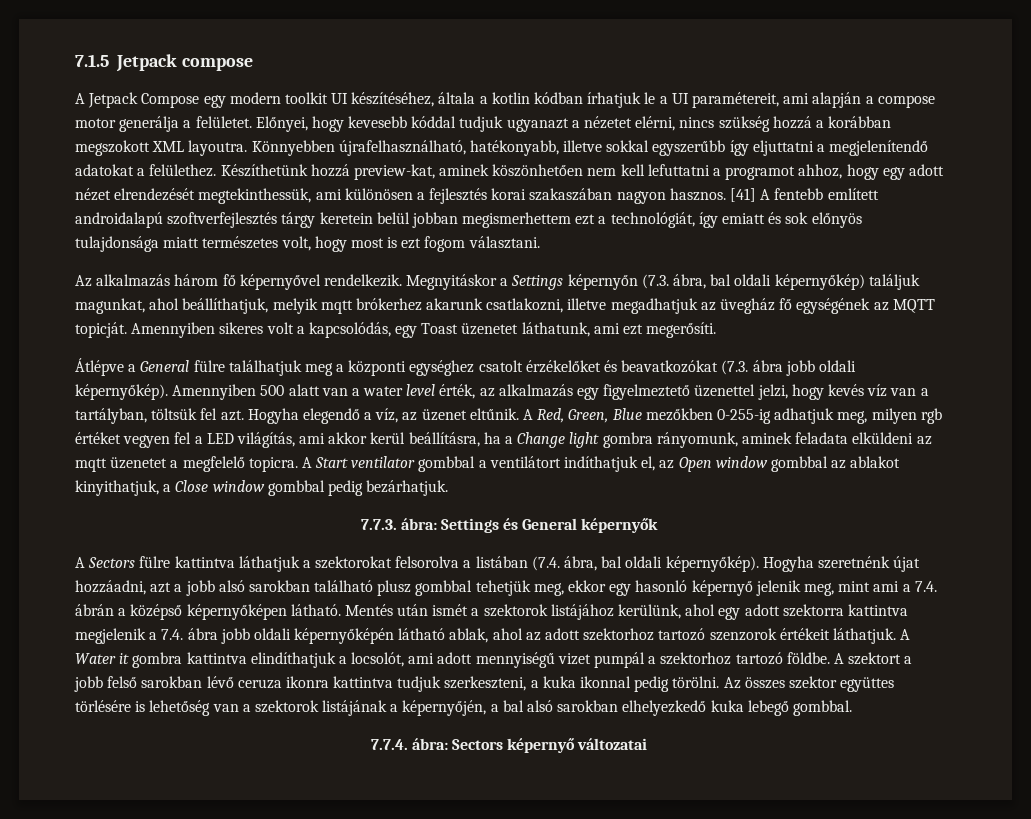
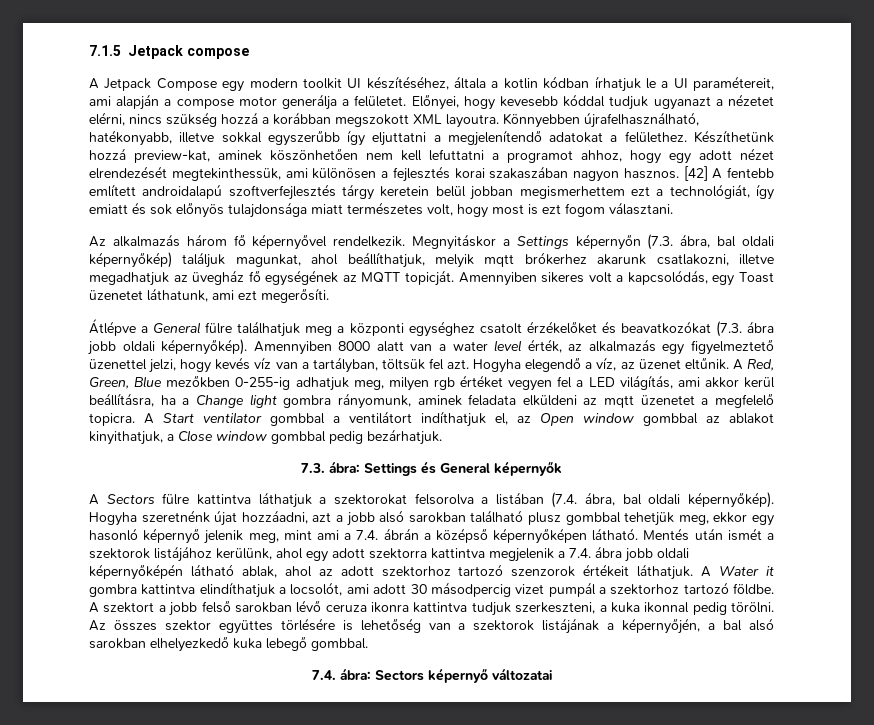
[730,188,757,202] [41] -> [683,166,708,181] [42]
[260,385,285,396] 500 -> [338,341,371,351] 8000
[360,519,397,530] 7.7.3. -> [301,463,325,473] 7.3.
[475,652,555,668] mennyiségű -> [410,582,511,597] 30 másodpercig
[370,739,408,750] 7.7.4. -> [311,670,336,680] 7.4.

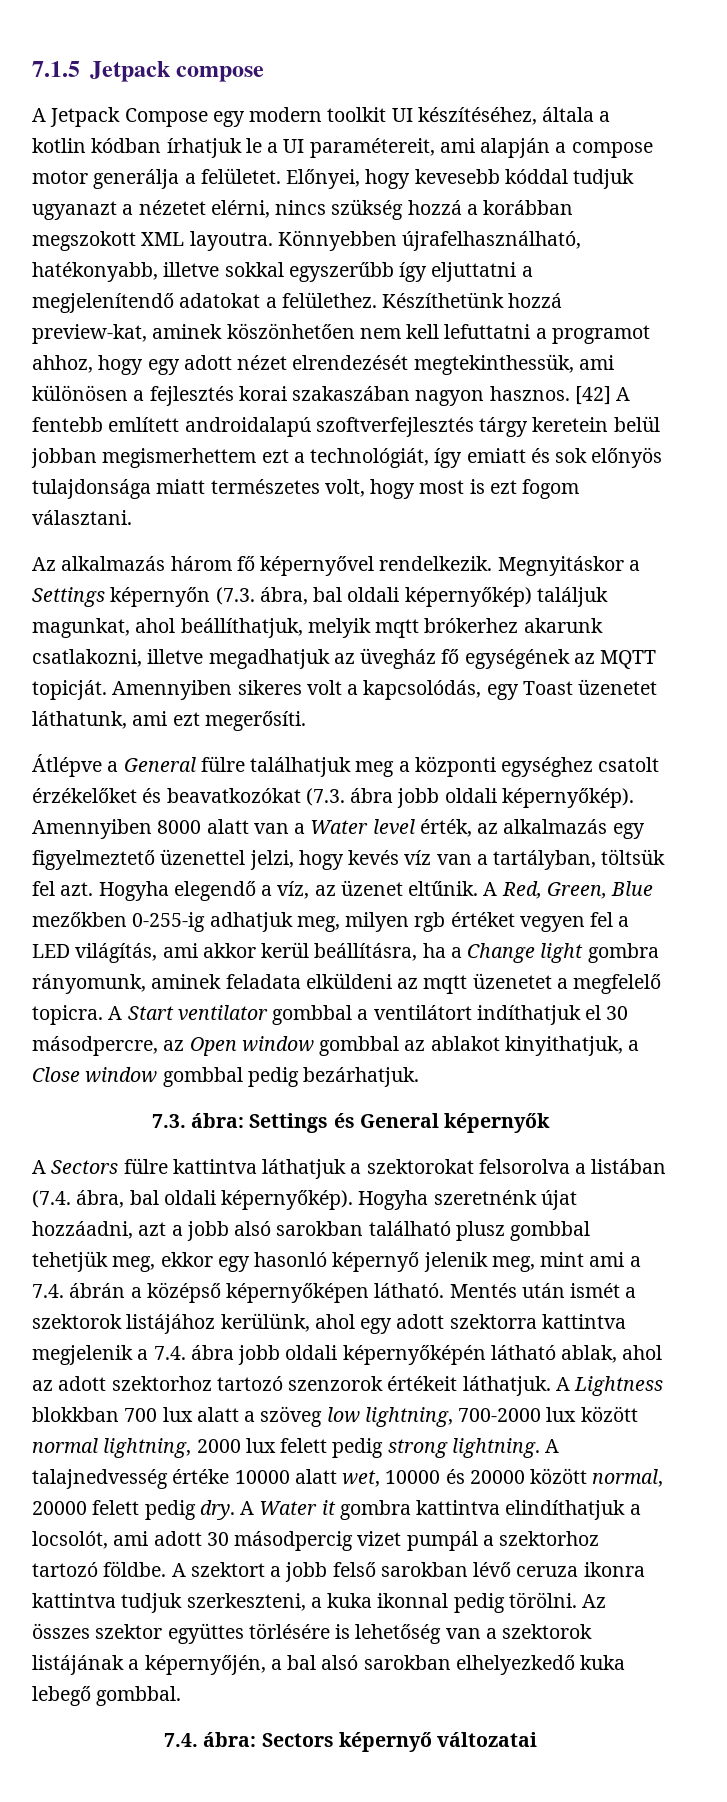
[452,341,488,351] water -> [310,820,369,834] Water
[495,413,508,425] el, -> [585,1005,629,1020] [32,1036,158,1056] el 30 másodpercre,
(712, 571) none -> [574,1376,664,1396] [32,1406,638,1427] [32,1438,560,1458] [32,1468,664,1489] [32,1500,255,1520] Lightness blokkban 700 lux alatt a szöveg low lightning, 700-2000 lux között normal lightning, 2000 lux felett pedig strong lightning. A talajnedvesség értéke 10000 alatt wet, 10000 és 20000 között normal, 20000 felett pedig dry. A

